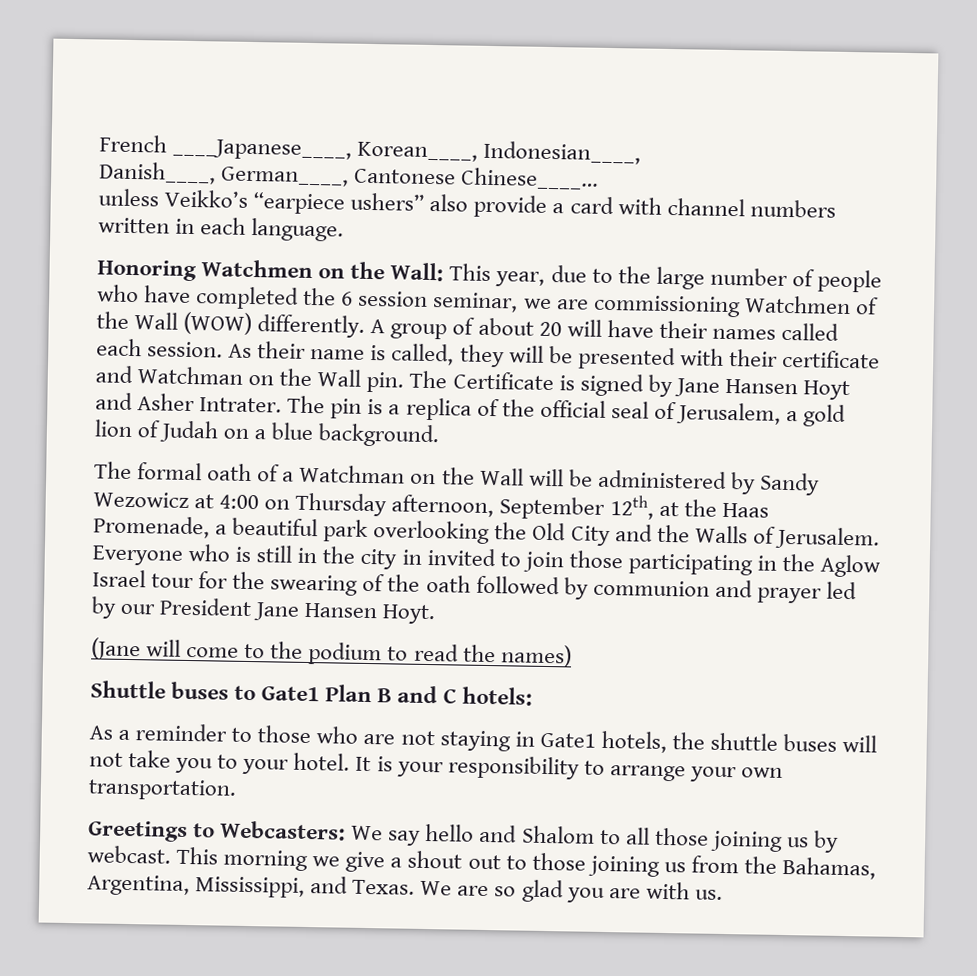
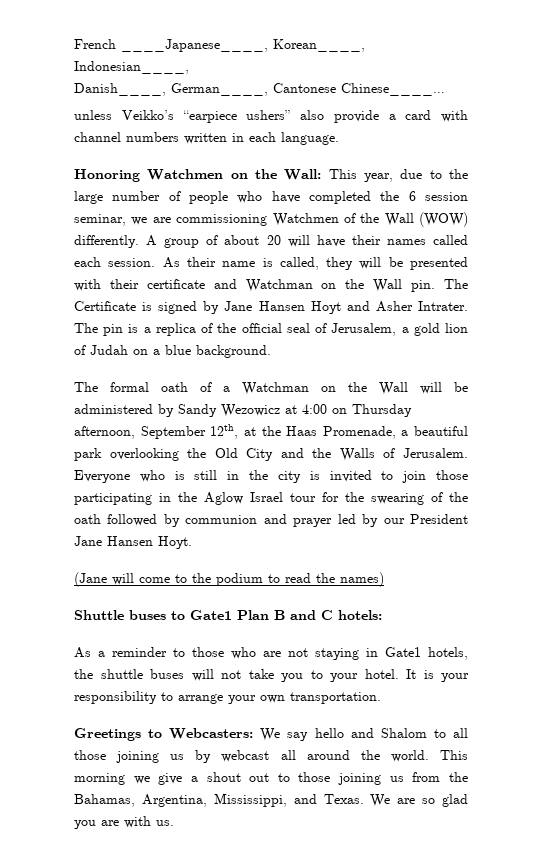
[401,549,422,565] in -> [309,471,320,480] is
[87,845,171,864] webcast. -> [221,750,429,762] webcast all around the world.

